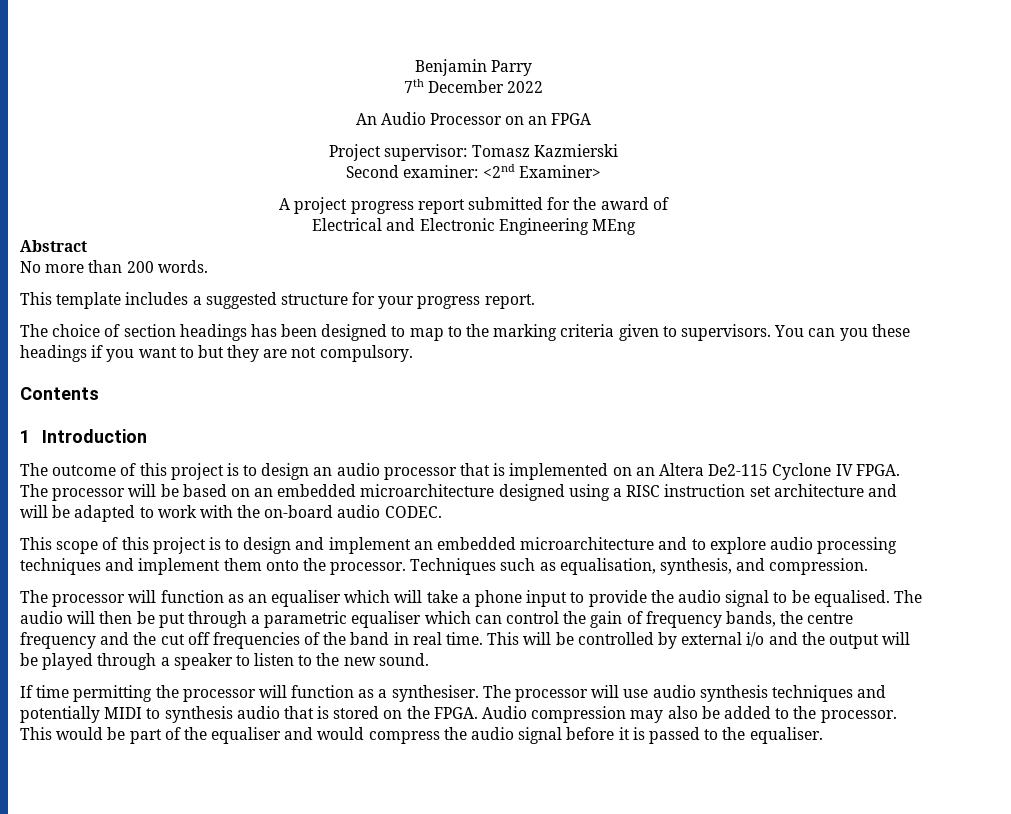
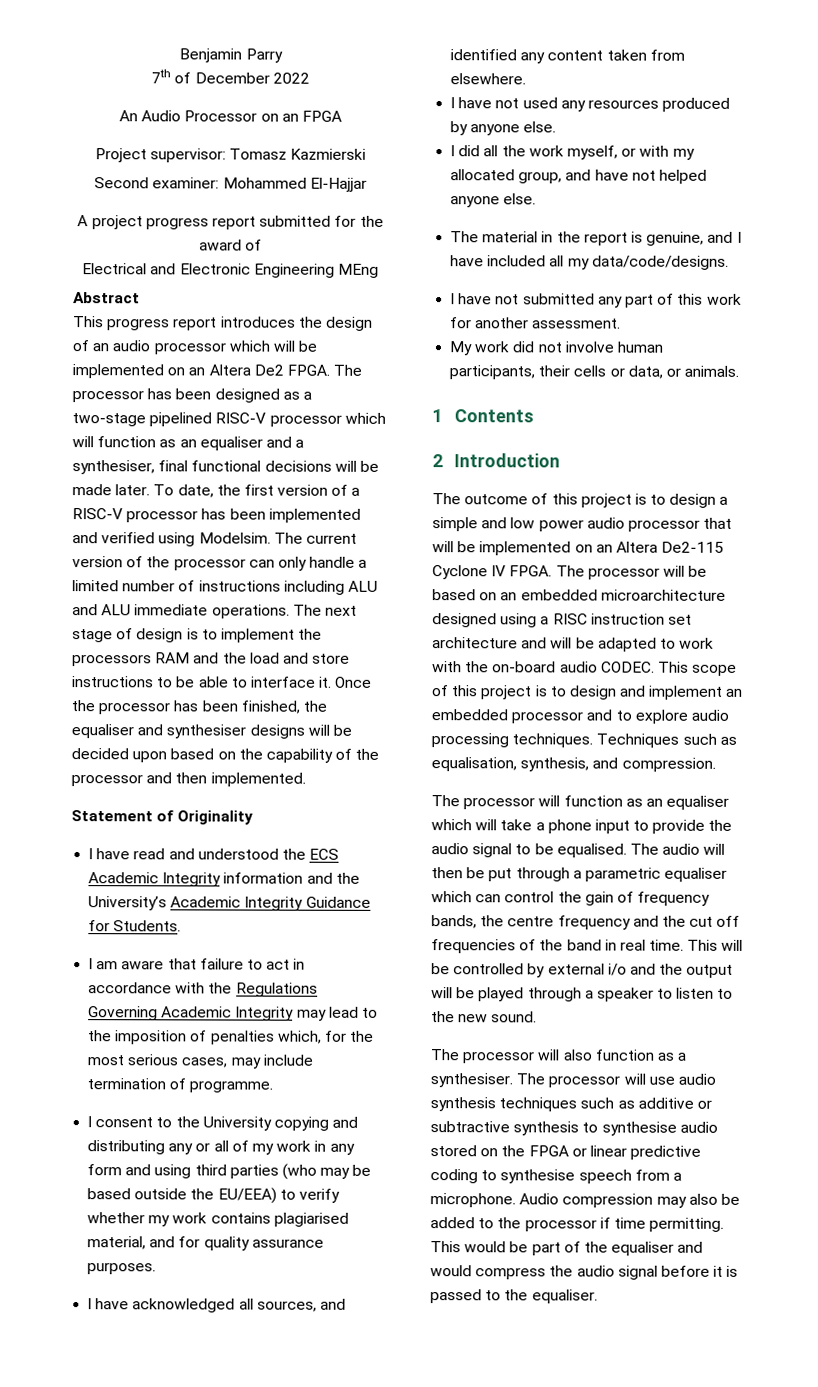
(424, 86) none -> [174,72,192,84] of
[482,164,601,178] <2nd Examiner> -> [222,177,367,192] Mohammed El-Hajjar
[20,260,208,273] [20,292,535,309] [20,324,910,341] [20,345,413,362] No more than 200 words. // This template includes a suggested structure for your progress report. // The choice of section headings has been designed to map to the marking criteria given to supervisors. You can you these headings if you want to but they are not compulsory. // -> [73,316,373,331] [72,340,318,355] [72,364,363,379] [72,388,312,403] [72,412,386,427] [72,436,305,451] [72,460,379,475] [72,484,361,498] [72,508,361,523] [72,532,357,547] [72,556,368,571] [72,580,378,595] [72,604,357,619] [72,628,323,643] [72,652,351,667] [72,676,373,688] [71,700,327,715] [71,724,352,739] [71,748,380,763] [71,772,306,787] [71,810,254,825] [88,848,340,860] [88,872,360,887] [88,896,371,911] [88,920,182,932] [88,958,306,970] [88,982,318,997] [88,1006,378,1021] [88,1030,375,1045] [87,1054,313,1069] [87,1078,274,1093] [87,1116,359,1131] [87,1140,355,1155] [87,1163,372,1180] [87,1187,340,1204] [87,1212,349,1227] [87,1236,324,1251] [87,1262,157,1275] [87,1298,346,1313] [450,49,685,64] [450,73,527,85] [450,97,731,112] [450,121,557,136] [450,145,695,160] [450,169,707,184] [450,193,537,208] [450,231,742,246] [450,255,729,270] [450,293,742,308] [450,317,622,329] [449,341,663,356] [449,365,740,380] [432,409,443,423] This progress report introduces the design of an audio processor which will be implemented on an Altera De2 FPGA. The processor has been designed as a two-stage pipelined RISC-V processor which will function as an equaliser and a synthesiser, final functional decisions will be made later. To date, the first version of a RISC-V processor has been implemented and verified using Modelsim. The current version of the processor can only handle a limited number of instructions including ALU and ALU immediate operations. The next stage of design is to implement the processors RAM and the load and store instructions to be able to interface it. Once the processor has been finished, the equaliser and synthesiser designs will be decided upon based on the capability of the processor and then implemented. // Statement of Originality // I have read and understood the ECS Academic Integrity information and the University’s Academic Integrity Guidance for Students. // I am aware that failure to act in accordance with the Regulations Governing Academic Integrity may lead to the imposition of penalties which, for the most serious cases, may include termination of programme. // I consent to the University copying and distributing any or all of my work in any form and using third parties (who may be based outside the EU/EEA) to verify whether my work contains plagiarised material, and for quality assurance purposes. // I have acknowledged all sources, and identified any content taken from elsewhere. // I have not used any resources produced by anyone else. // I did all the work myself, or with my allocated group, and have not helped anyone else. // The material in the report is genuine, and I have included all my data/code/designs. // I have not submitted any part of this work for another assessment. // My work did not involve human participants, their cells or data, or animals. // 1
[20,430,30,443] 1 -> [432,454,443,468] 2
[313,467,333,476] an -> [719,496,729,505] [432,517,584,532] a simple and low power
[493,463,506,476] is -> [432,541,477,553] will be
(442, 512) // -> (655, 667) none
[520,537,655,550] microarchitecture -> [511,711,584,724] processor
[20,558,407,575] techniques and implement them onto the processor. -> [512,733,594,748] techniques.
[20,685,287,702] If time permitting the processor will -> [430,1049,593,1064] The processor will also
[857,685,887,698] [20,706,478,723] and potentially MIDI to synthesis audio that is stored on the FPGA. -> [580,1097,712,1109] [430,1121,718,1136] [430,1145,702,1160] [430,1169,682,1184] [430,1193,516,1208] such as additive or subtractive synthesis to synthesise audio stored on the FPGA or linear predictive coding to synthesise speech from a microphone.
[820,710,897,723] processor. -> [524,1217,725,1232] processor if time permitting.

